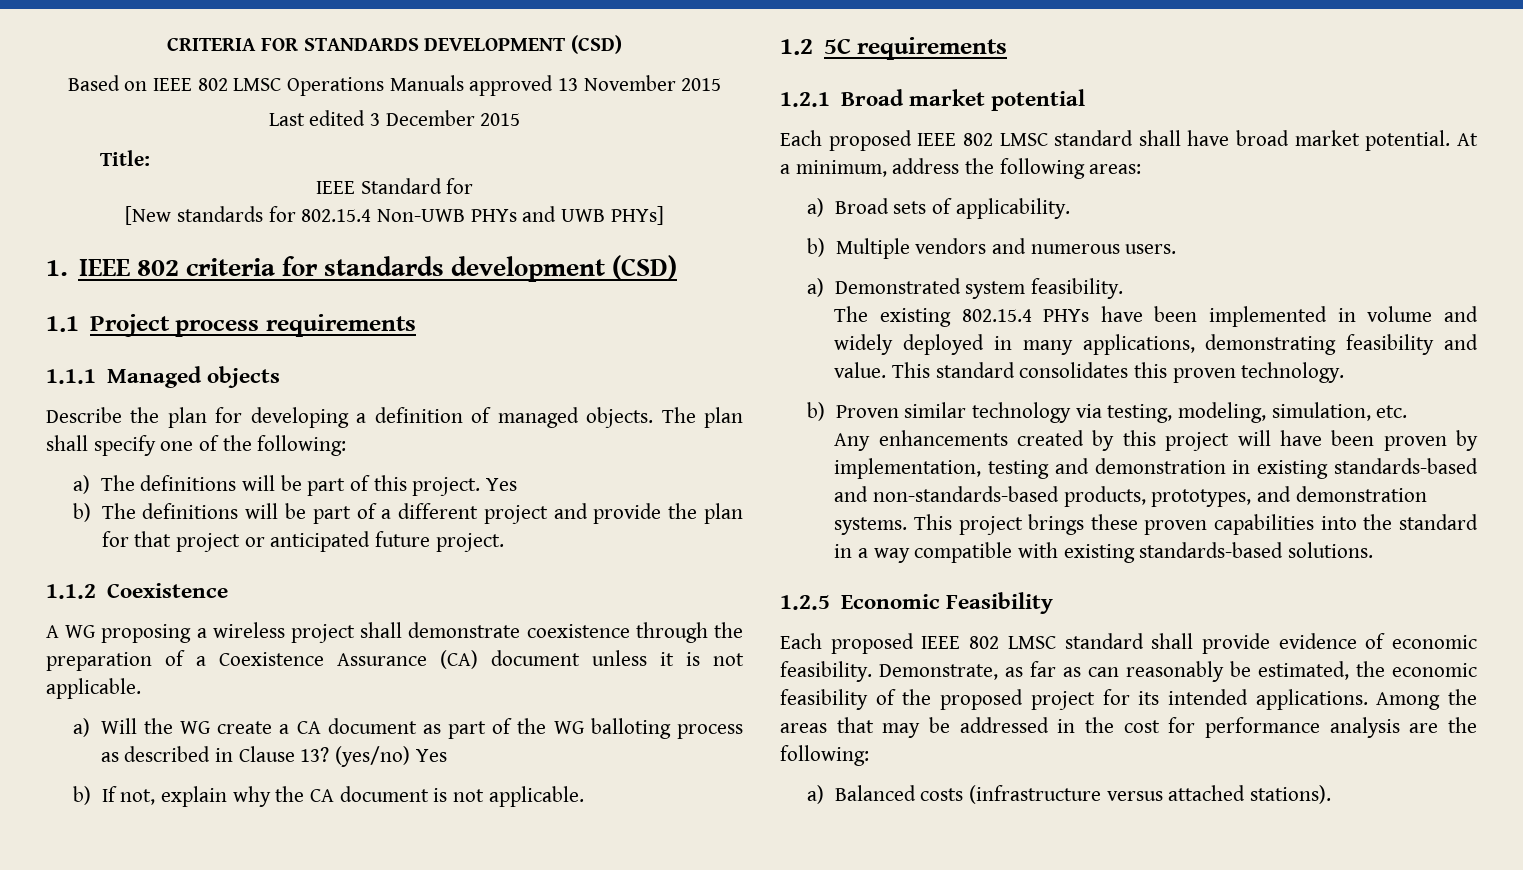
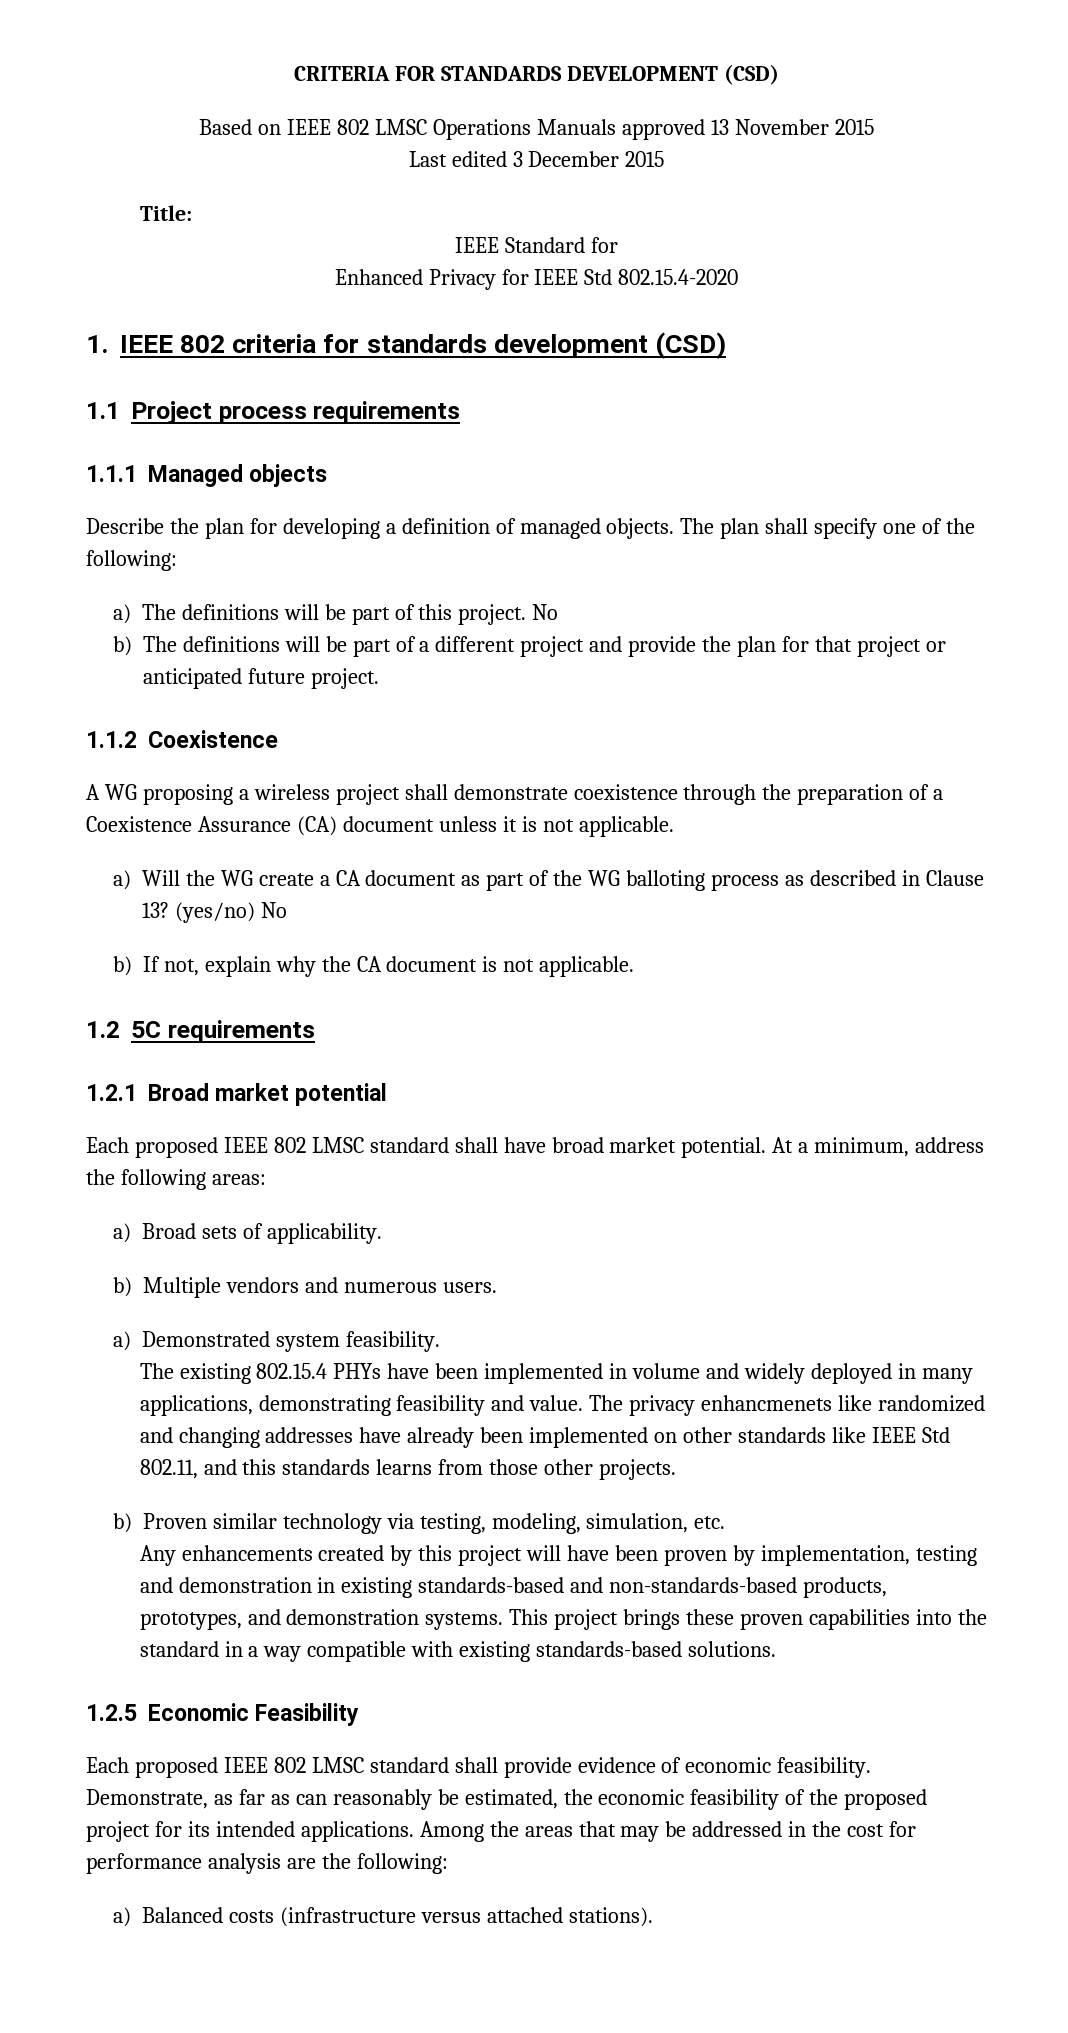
[125,206,664,225] [New standards for 802.15.4 Non-UWB PHYs and UWB PHYs] -> [334,269,739,290] Enhanced Privacy for IEEE Std 802.15.4-2020
[486,478,518,491] Yes -> [532,604,559,620] No
[415,749,447,762] Yes -> [260,902,287,918] No
[892,362,1345,383] This standard consolidates this proven technology. -> [589,1395,986,1416] [139,1427,950,1448] [139,1459,677,1480] The privacy enhancmenets like randomized and changing addresses have already been implemented on other standards like IEEE Std 802.11, and this standards learns from those other projects.

